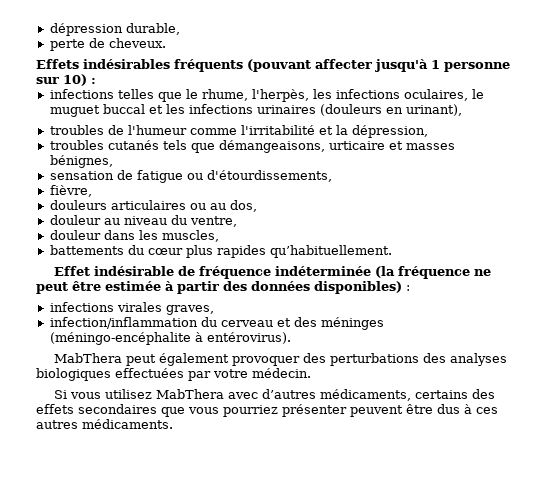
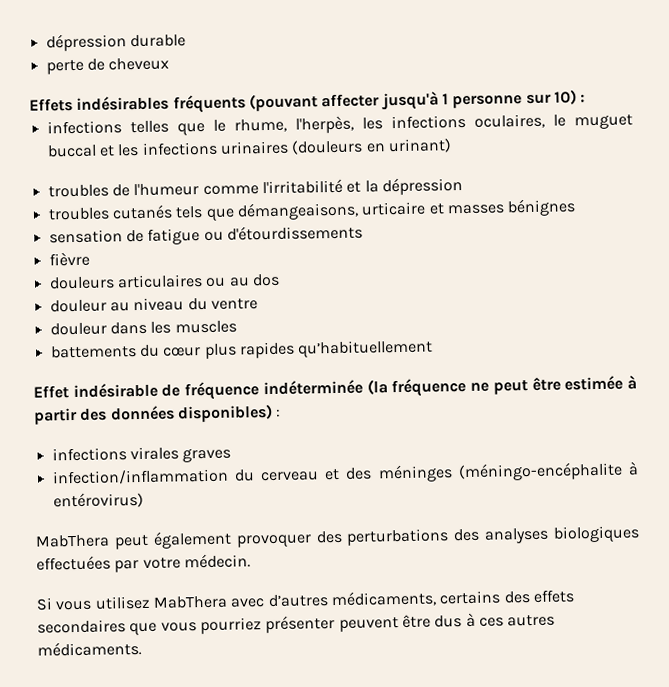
[49,23,180,36] dépression durable, -> [45,33,186,52] dépression durable
[108,38,166,48] cheveux. -> [108,57,170,71] cheveux
[405,104,462,116] urinant), -> [387,138,452,154] urinant)
[351,125,428,138] dépression, -> [381,177,463,196] dépression
[49,155,113,168] bénignes, -> [507,198,577,217] bénignes
[206,170,332,182] [49,185,92,197] d'étourdissements, // fièvre, -> [226,224,363,241] [48,251,90,267] d'étourdissements // fièvre
[229,200,257,212] dos, -> [251,273,280,287] dos
[189,216,237,227] ventre, -> [210,298,258,310] ventre
[161,230,219,242] muscles, -> [174,320,237,334] muscles
[269,245,392,258] qu’habituellement. -> [297,339,434,358] qu’habituellement
[165,305,214,315] graves, -> [182,447,232,463] graves
[206,332,291,344] entérovirus). -> [52,491,144,509] entérovirus)

